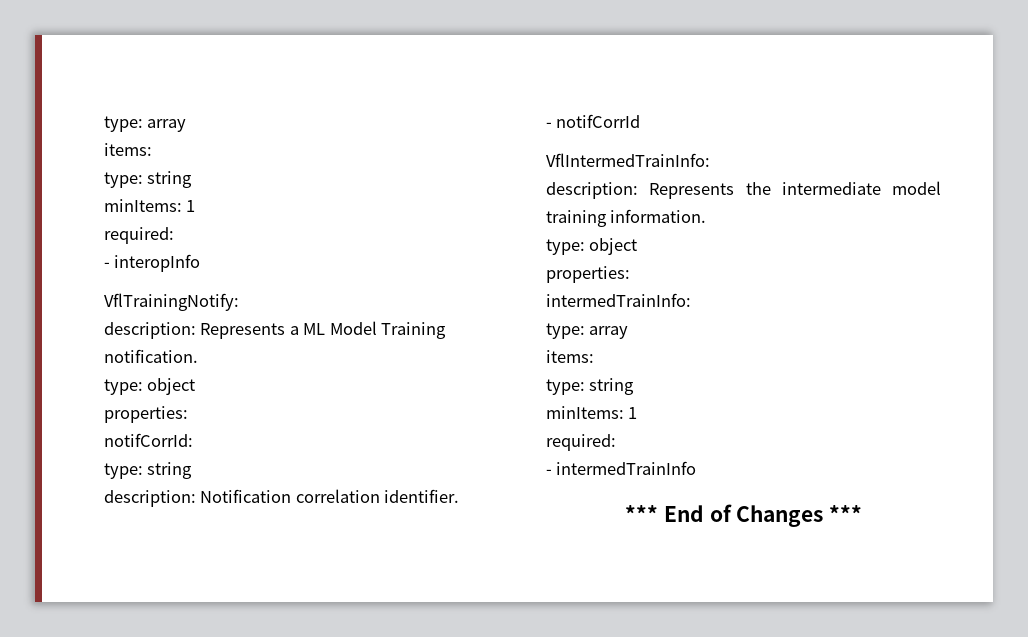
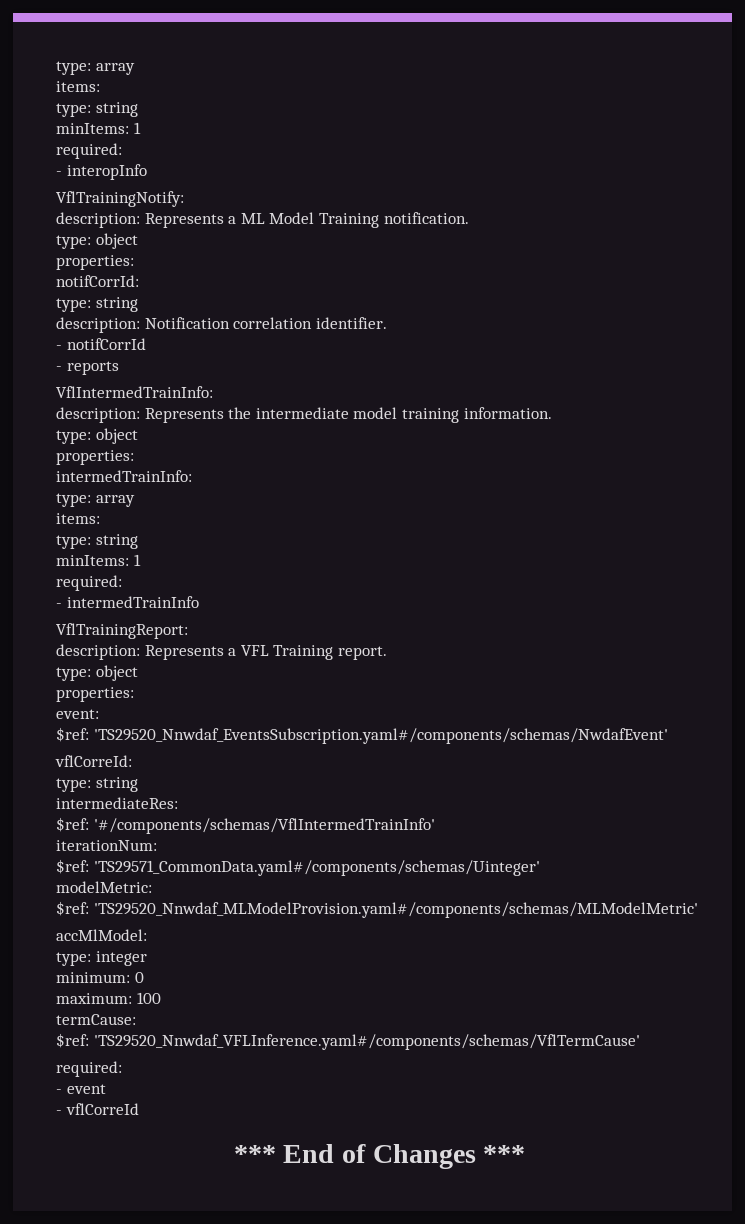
(641, 121) none -> [56,361,119,375] // - reports
(697, 468) none -> [56,623,188,639] [56,644,387,660] [56,665,138,681] [56,687,134,702] [56,709,99,719] [56,727,668,744] [55,755,132,767] [56,777,138,792] [56,797,178,809] [56,817,435,834] [56,840,157,851] [56,859,540,876] [56,881,152,893] [56,901,698,918] [56,929,147,941] [56,951,147,966] [56,972,144,983] [56,992,161,1004] [56,1014,136,1025] [56,1033,640,1050] [56,1061,122,1077] [56,1084,106,1094] [56,1103,139,1115] // VflTrainingReport: // description: Represents a VFL Training report. // type: object // properties: // event: // $ref: 'TS29520_Nnwdaf_EventsSubscription.yaml#/components/schemas/NwdafEvent' // vflCorreId: // type: string // intermediateRes: // $ref: '#/components/schemas/VflIntermedTrainInfo' // iterationNum: // $ref: 'TS29571_CommonData.yaml#/components/schemas/Uinteger' // modelMetric: // $ref: 'TS29520_Nnwdaf_MLModelProvision.yaml#/components/schemas/MLModelMetric' // accMlModel: // type: integer // minimum: 0 // maximum: 100 // termCause: // $ref: 'TS29520_Nnwdaf_VFLInference.yaml#/components/schemas/VflTermCause' // required: // - event // - vflCorreId

